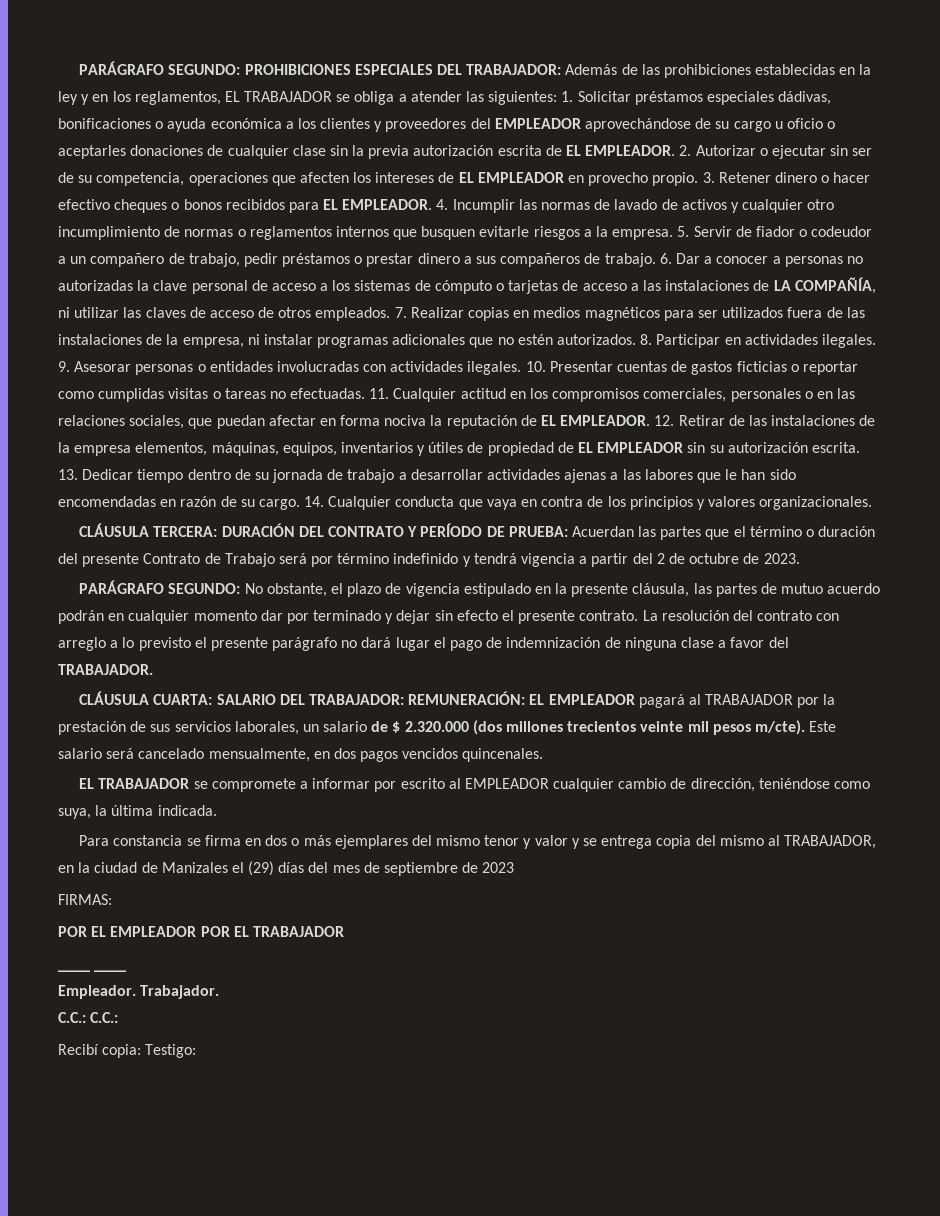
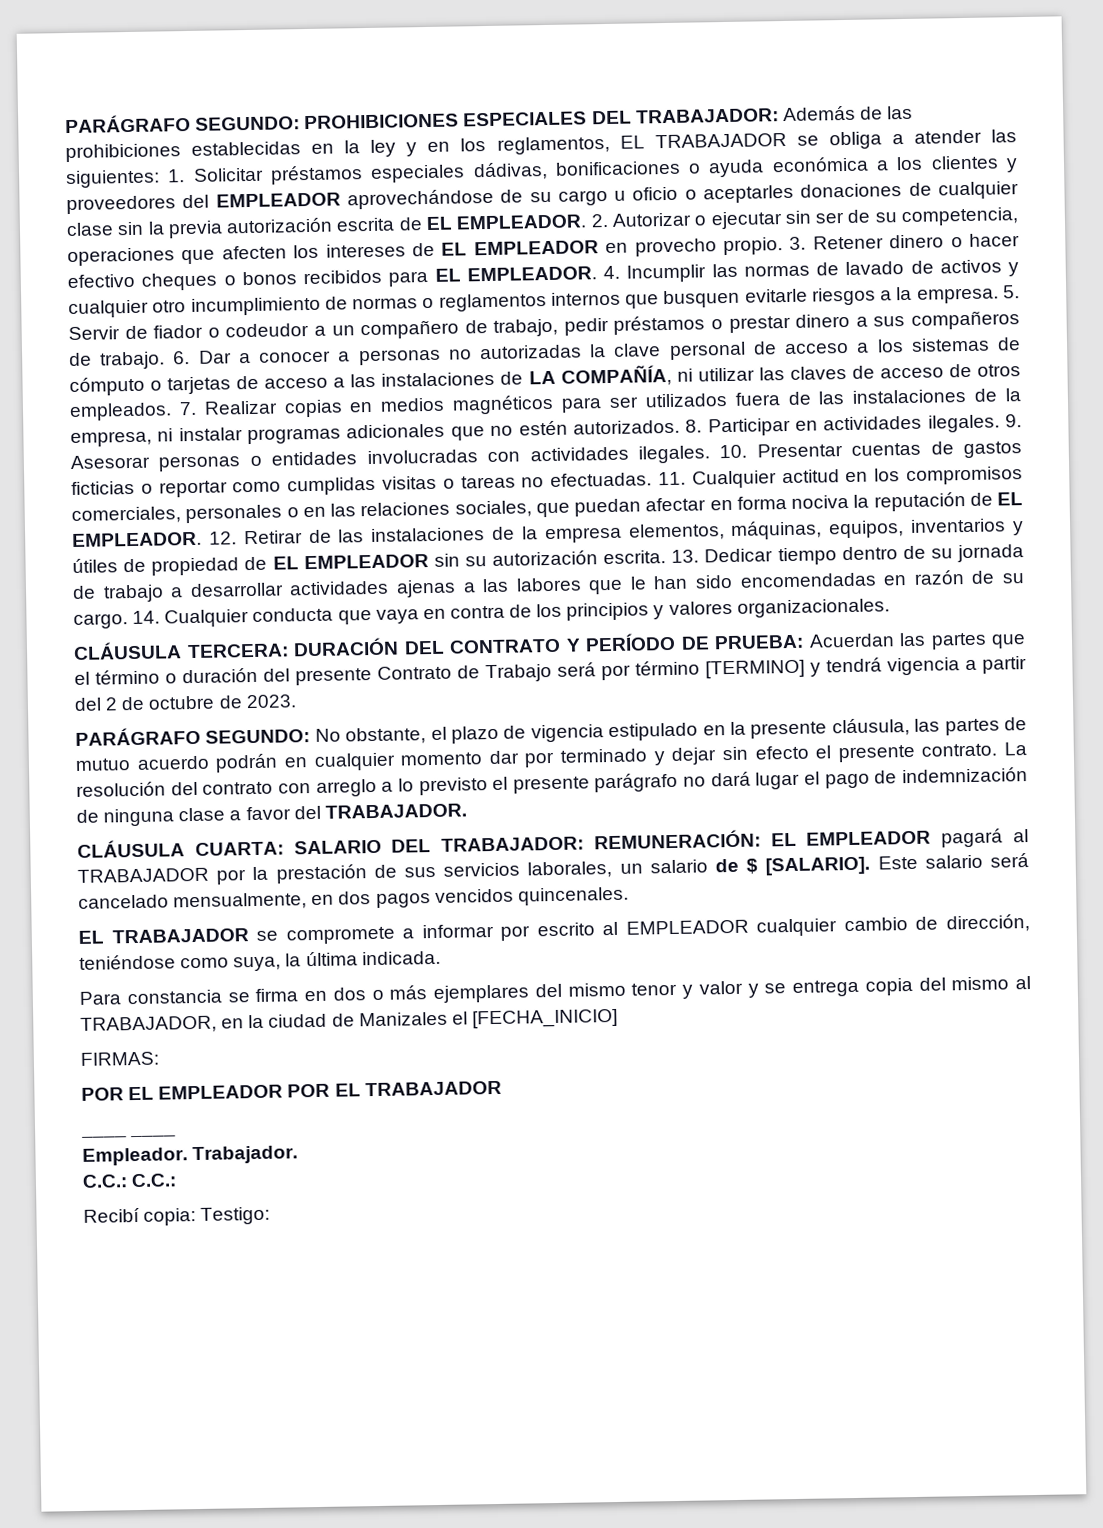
[393,553,459,564] indefinido -> [705,659,805,679] [TERMINO]
[404,720,805,735] 2.320.000 (dos millones trecientos veinte mil pesos m/cte). -> [765,856,871,876] [SALARIO].
[248,861,515,876] (29) días del mes de septiembre de 2023 -> [471,1008,618,1029] [FECHA_INICIO]

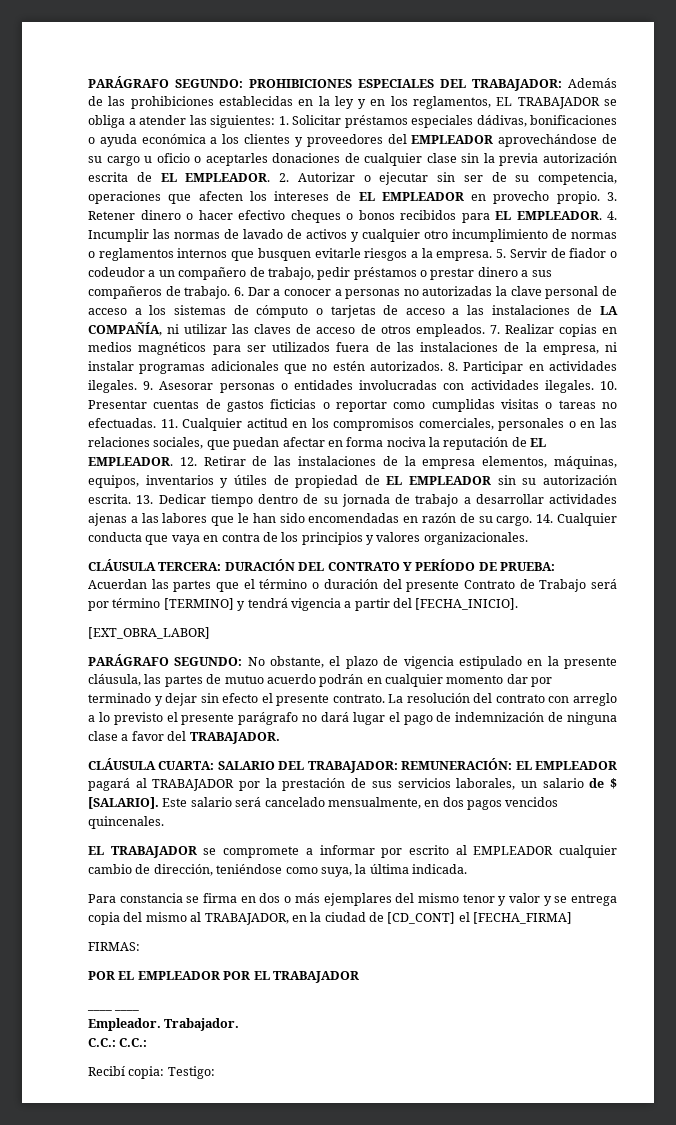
[105,694,297,711] 2 de octubre de 2023. -> [415,598,519,610] [88,627,210,639] [FECHA_INICIO]. // [EXT_OBRA_LABOR]
[358,1008,618,1029] Manizales el [FECHA_INICIO] -> [387,912,573,924] [CD_CONT] el [FECHA_FIRMA]

